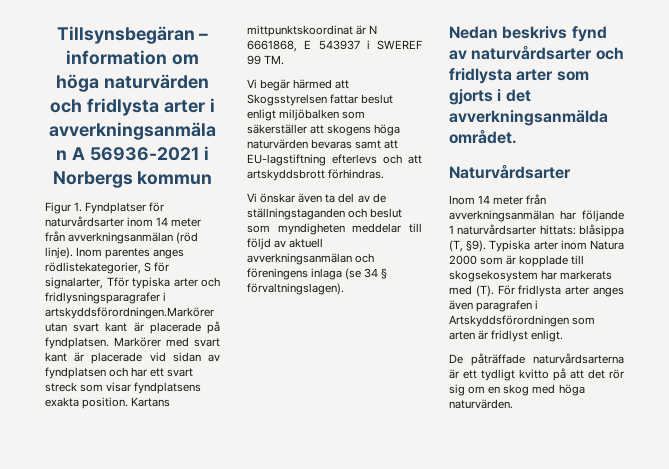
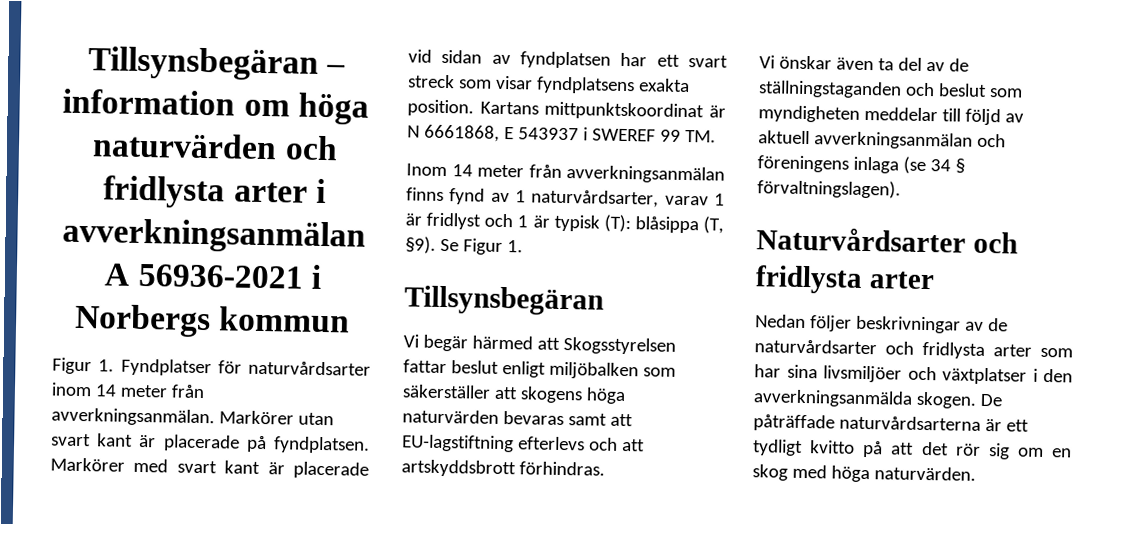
[68,232,199,244] [45,247,185,259] [45,262,170,274] [45,277,220,289] [45,292,167,304] [45,307,214,319] avverkningsanmälan (röd linje). Inom parentes anges rödlistekategorier, S för signalarter, Tför typiska arter och fridlysningsparagrafer i artskyddsförordningen.Markörer -> [51,407,294,427] avverkningsanmälan. Markörer
[109,367,129,377] och -> (611, 60) none
(285, 60) none -> [406,163,725,184] [406,187,725,208] [405,212,724,234] [405,236,523,255] [404,285,604,316] // Inom 14 meter från avverkningsanmälan finns fynd av 1 naturvårdsarter, varav 1 är fridlyst och 1 är typisk (T): blåsippa (T, §9). Se Figur 1. // Tillsynsbegäran
[449,26,607,42] [449,50,467,60] Nedan beskrivs fynd av -> [756,226,1018,254] [755,265,935,294] [755,314,1008,334] Naturvårdsarter och fridlysta arter // Nedan följer beskrivningar av de
[449,89,531,105] [449,110,608,126] [449,129,517,144] [449,164,571,179] [449,194,547,205] [449,210,624,222] [449,224,624,237] [449,240,624,252] [449,255,585,267] [449,270,613,282] [449,285,624,297] [449,300,539,312] [449,315,596,327] [449,330,564,342] gjorts i det avverkningsanmälda området. // Naturvårdsarter // Inom 14 meter från avverkningsanmälan har följande 1 naturvårdsarter hittats: blåsippa (T, §9). Typiska arter inom Natura 2000 som är kopplade till skogsekosystem har markerats med (T). För fridlysta arter anges även paragrafen i Artskyddsförordningen som arten är fridlyst enligt. // -> [754,364,1073,385] [753,389,977,409] har sina livsmiljöer och växtplatser i den avverkningsanmälda skogen.

